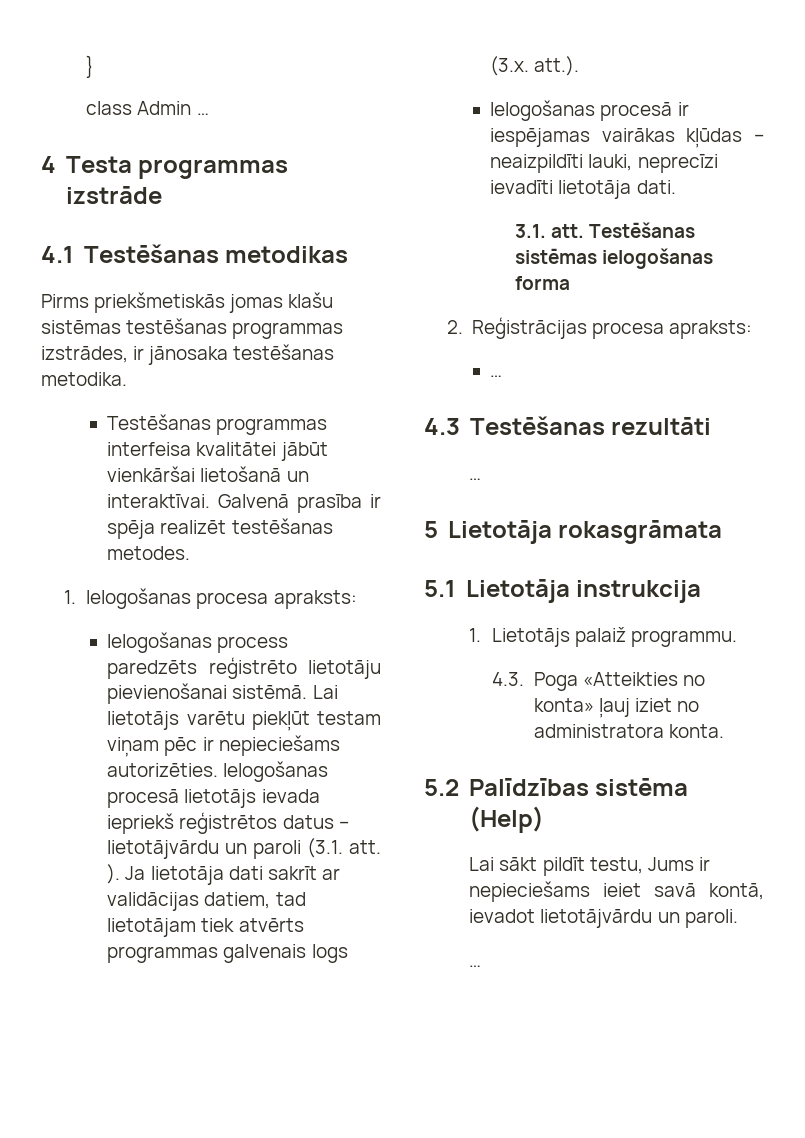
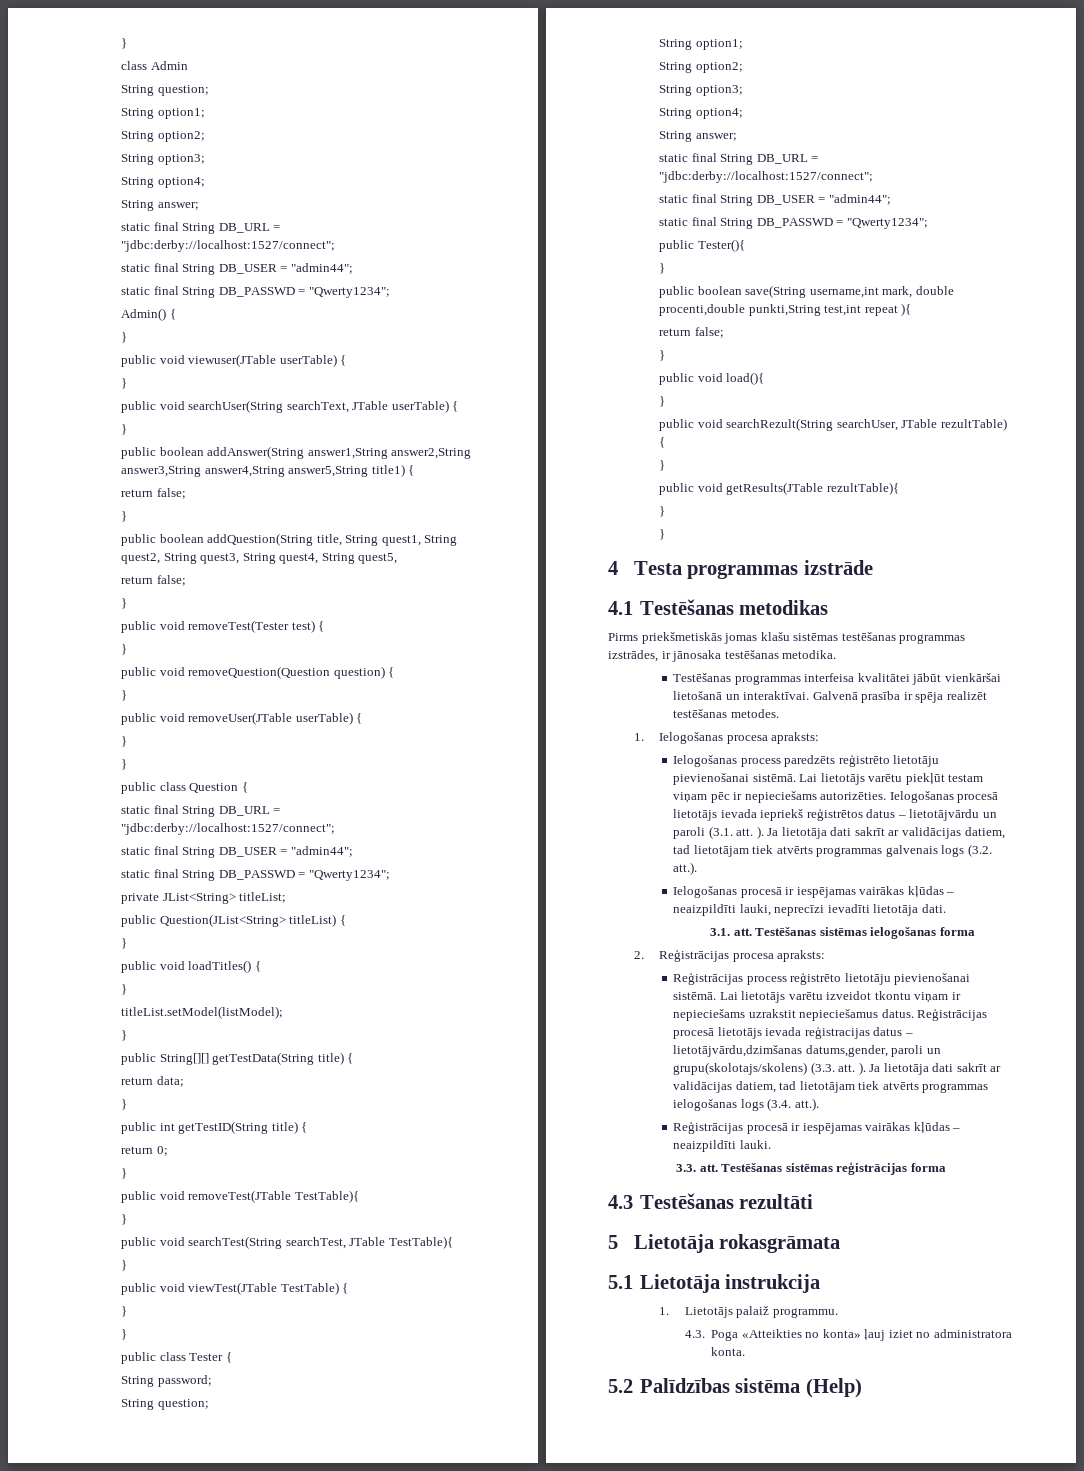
[196,113,209,115] … -> [121,85,209,96] [121,108,205,119] [121,131,205,142] [121,154,205,165] [121,177,205,188] [121,200,199,211] [121,222,281,234] [121,240,336,252] [121,263,353,275] [121,286,390,298] [121,308,176,321] [121,332,128,343] [121,354,347,367] [121,378,128,389] [121,400,459,413] [121,424,128,435] [121,446,472,459] [121,464,415,477] [121,488,186,499] [121,511,128,522] [121,533,458,546] [121,553,398,564] [121,575,186,586] [121,598,128,609] [121,620,325,633] [121,644,128,655] [121,666,395,679] [121,690,128,701] [121,712,363,725] [121,736,128,747] [121,759,128,770] [121,782,248,794] [121,805,281,817] [121,823,336,835] [121,846,353,858] [121,869,390,881] [121,892,287,904] [121,914,346,927] [121,938,128,949] [121,960,261,973] [121,984,128,995] [121,1006,284,1019] [121,1030,128,1041] [121,1052,354,1065] [121,1076,184,1087] [121,1099,128,1110] [121,1121,308,1134] [121,1146,168,1156] [121,1168,128,1179] [121,1190,359,1203] [121,1214,128,1225] [121,1236,453,1249] [121,1260,128,1271] [121,1282,349,1295] [121,1306,128,1317] [121,1329,128,1340] [121,1352,232,1364] [121,1375,212,1387] [121,1399,209,1410] [659,39,743,50] [659,62,743,73] [659,85,743,96] [659,108,743,119] [659,131,737,142] [659,153,819,165] [659,171,874,183] [659,194,891,206] [659,217,928,229] [659,239,745,252] [659,263,666,274] [659,285,954,298] [659,303,912,316] [659,327,724,338] [659,350,666,361] [659,372,765,385] [659,396,666,407] [659,418,1007,431] [659,437,666,448] [659,460,666,471] [659,482,899,495] [659,506,666,517] [659,529,666,540] // String question; // String option1; // String option2; // String option3; // String option4; // String answer; // static final String DB_URL = "jdbc:derby://localhost:1527/connect"; // static final String DB_USER = "admin44"; // static final String DB_PASSWD = "Qwerty1234"; // Admin() { // } // public void viewuser(JTable userTable) { // } // public void searchUser(String searchText, JTable userTable) { // } // public boolean addAnswer(String answer1,String answer2,String answer3,String answer4,String answer5,String title1) { // return false; // } // public boolean addQuestion(String title, String quest1, String quest2, String quest3, String quest4, String quest5, // return false; // } // public void removeTest(Tester test) { // } // public void removeQuestion(Question question) { // } // public void removeUser(JTable userTable) { // } // } // public class Question { // static final String DB_URL = "jdbc:derby://localhost:1527/connect"; // static final String DB_USER = "admin44"; // static final String DB_PASSWD = "Qwerty1234"; // private JList<String> titleList; // public Question(JList<String> titleList) { // } // public void loadTitles() { // } // titleList.setModel(listModel); // } // public String[][] getTestData(String title) { // return data; // } // public int getTestID(String title) { // return 0; // } // public void removeTest(JTable TestTable){ // } // public void searchTest(String searchTest, JTable TestTable){ // } // public void viewTest(JTable TestTable) { // } // } // public class Tester { // String password; // String question; // String option1; // String option2; // String option3; // String option4; // String answer; // static final String DB_URL = "jdbc:derby://localhost:1527/connect"; // static final String DB_USER = "admin44"; // static final String DB_PASSWD = "Qwerty1234"; // public Tester(){ // } // public boolean save(String username,int mark, double procenti,double punkti,String test,int repeat ){ // return false; // } // public void load(){ // } // public void searchRezult(String searchUser, JTable rezultTable) { // } // public void getResults(JTable rezultTable){ // } // }
[490,56,530,76] (3.x. -> [967,844,992,857] (3.2.
[490,375,503,377] … -> [673,972,971,985] [673,991,961,1003] [673,1008,988,1021] [673,1026,913,1039] [673,1045,941,1057] [673,1062,1002,1075] [673,1081,989,1093] [673,1098,819,1111] [673,1121,961,1134] [673,1140,771,1152] [676,1162,946,1175] Reģistrācijas process reģistrēto lietotāju pievienošanai sistēmā. Lai lietotājs varētu izveidot tkontu viņam ir nepieciešams uzrakstit nepieciešamus datus. Reģistrācijas procesā lietotājs ievada reģistracijas datus – lietotājvārdu,dzimšanas datums,gender, paroli un grupu(skolotajs/skolens) (3.3. att. ). Ja lietotāja dati sakrīt ar validācijas datiem, tad lietotājam tiek atvērts programmas ielogošanas logs (3.4. att.). // Reģistrācijas procesā ir iespējamas vairākas kļūdas – neaizpildīti lauki. // 3.3. att. Testēšanas sistēmas reģistrācijas forma
[469,478,482,480] // … -> (814, 1201) none
[469,857,710,876] [469,881,764,902] [469,909,738,928] [469,965,482,967] // Lai sākt pildīt testu, Jums ir nepieciešams ieiet savā kontā, ievadot lietotājvārdu un paroli. // … -> (862, 1388) none

